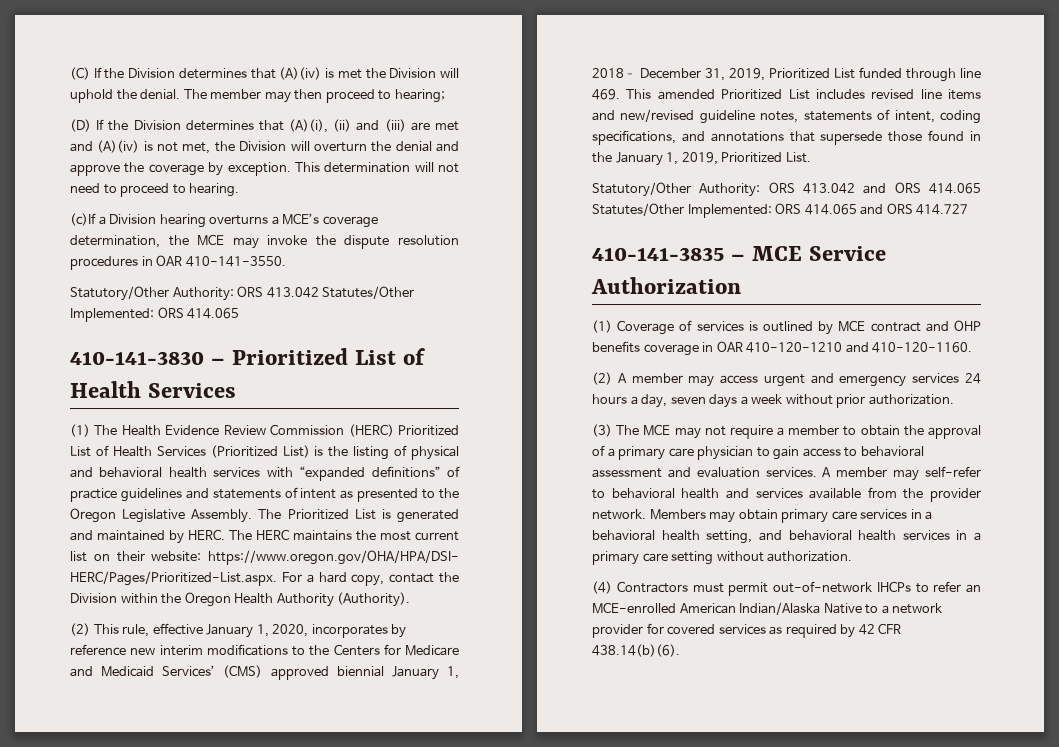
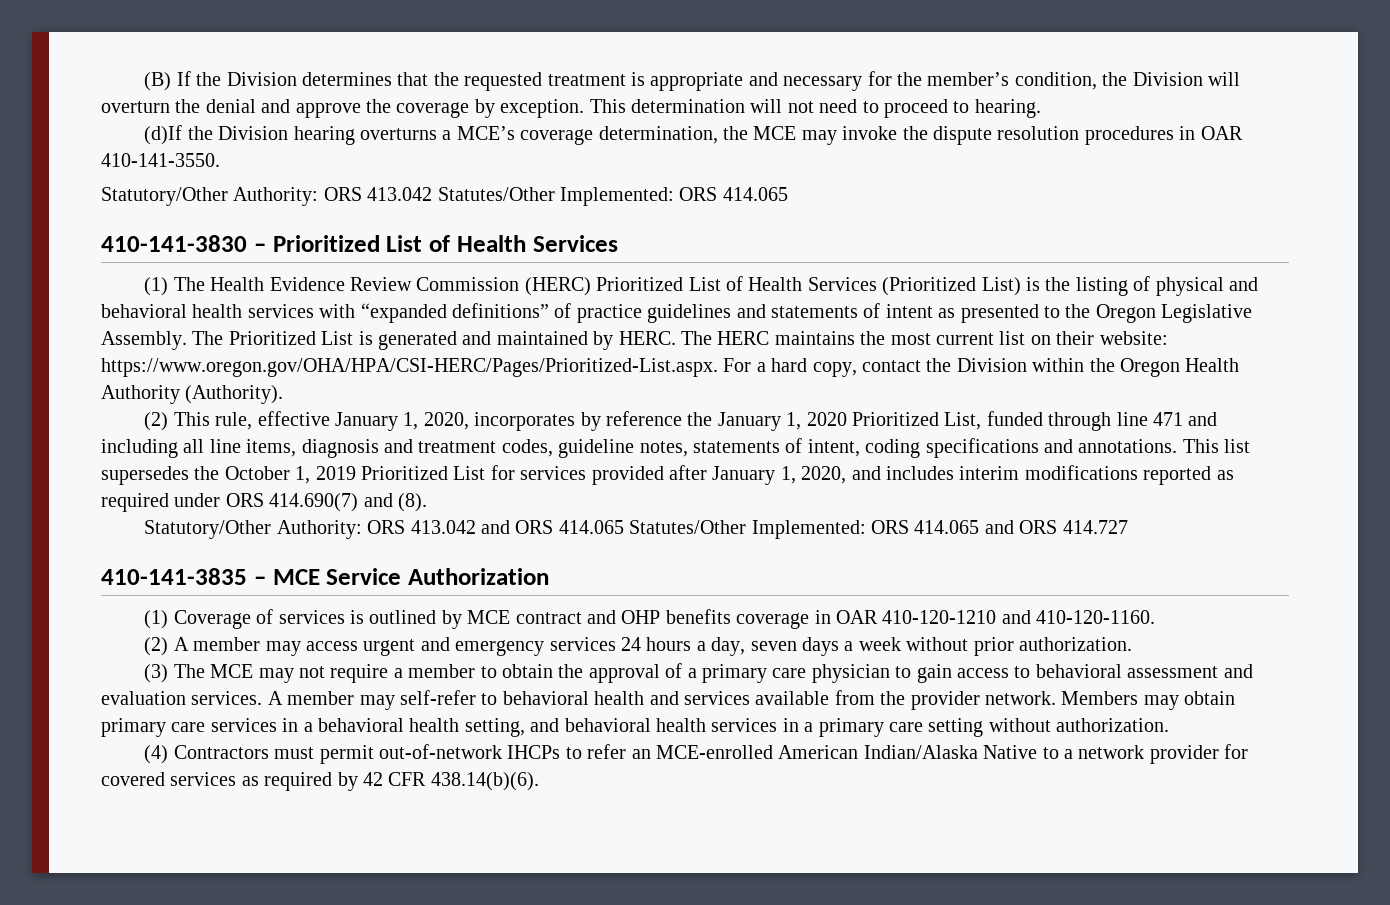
[70,67,460,80] [70,89,445,103] [70,119,460,133] [70,140,211,154] (C) If the Division determines that (A)(iv) is met the Division will uphold the denial. The member may then proceed to hearing; // (D) If the Division determines that (A)(i), (ii) and (iii) are met and (A)(iv) is not met, -> [144,71,1097,91] (B) If the Division determines that the requested treatment is appropriate and necessary for the member’s condition,
[70,213,106,226] (c)If a -> [144,125,213,145] (d)If the
[208,550,459,565] [70,571,277,586] https://www.oregon.gov/OHA/HPA/DSI- HERC/Pages/Prioritized-List.aspx. -> [101,358,718,377] https://www.oregon.gov/OHA/HPA/CSI-HERC/Pages/Prioritized-List.aspx.
[130,644,459,656] [70,665,460,680] [592,67,981,82] [592,89,981,100] [592,109,695,122] new interim modifications to the Centers for Medicare and Medicaid Services’ (CMS) approved biennial January 1, 2018– December 31, 2019, Prioritized List funded through line 469. This amended Prioritized List includes revised line items and new/revised -> [687,411,1218,431] [101,439,553,458] the January 1, 2020 Prioritized List, funded through line 471 and including all line items, diagnosis and treatment codes,
[592,130,981,145] [592,152,811,166] specifications, and annotations that supersede those found in the January 1, 2019, Prioritized List. -> [925,438,1251,458] [101,465,1234,485] [101,493,427,512] specifications and annotations. This list supersedes the October 1, 2019 Prioritized List for services provided after January 1, 2020, and includes interim modifications reported as required under ORS 414.690(7) and (8).

